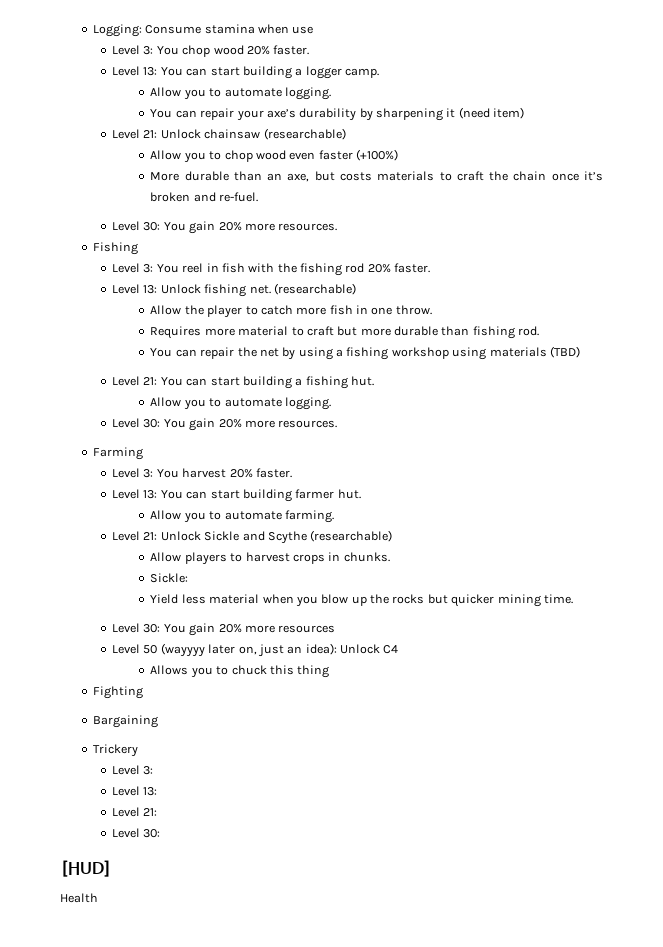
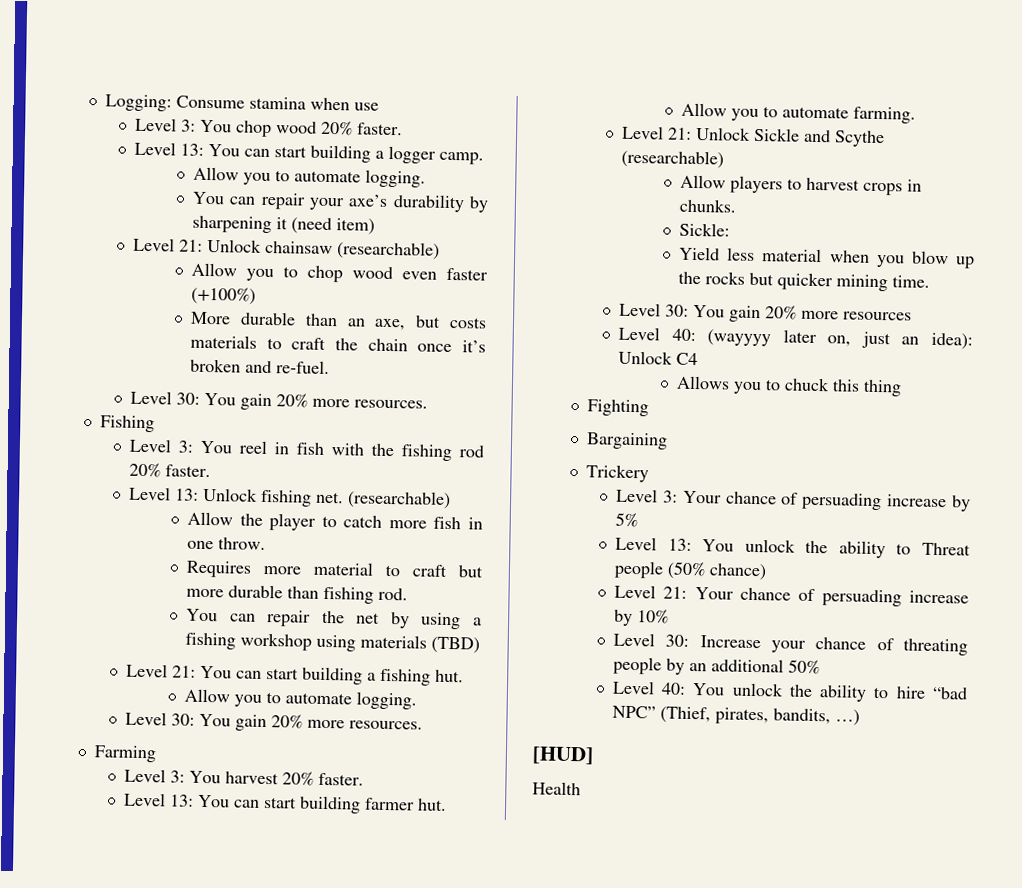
[143,645,158,654] 50 -> [671,328,696,342] 40:
[112,786,158,796] [112,807,158,817] [112,828,161,838] // Level 13: // Level 21: // Level 30: -> [682,490,971,512] [614,512,638,528] [614,536,971,559] [613,560,767,581] [613,584,969,607] [613,609,669,627] [612,632,968,656] [612,656,820,675] [611,680,969,702] [611,705,860,726] Your chance of persuading increase by 5% // Level 13: You unlock the ability to Threat people (50% chance) // Level 21: Your chance of persuading increase by 10% // Level 30: Increase your chance of threating people by an additional 50% // Level 40: You unlock the ability to hire “bad NPC” (Thief, pirates, bandits, …)

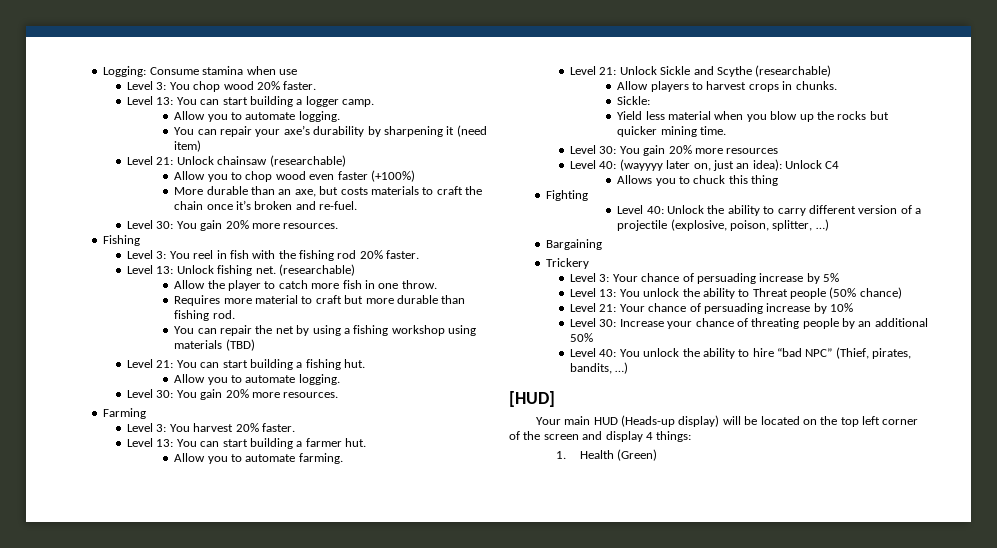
(361, 804) none -> [296,441,303,447] a
(650, 408) none -> [617,205,922,216] [617,219,829,231] // Level 40: Unlock the ability to carry different version of a projectile (explosive, poison, splitter, …)
[532,781,581,796] Health -> [535,415,919,427] [509,431,692,442] [556,449,658,461] Your main HUD (Heads-up display) will be located on the top left corner of the screen and display 4 things: // 1. Health (Green)

